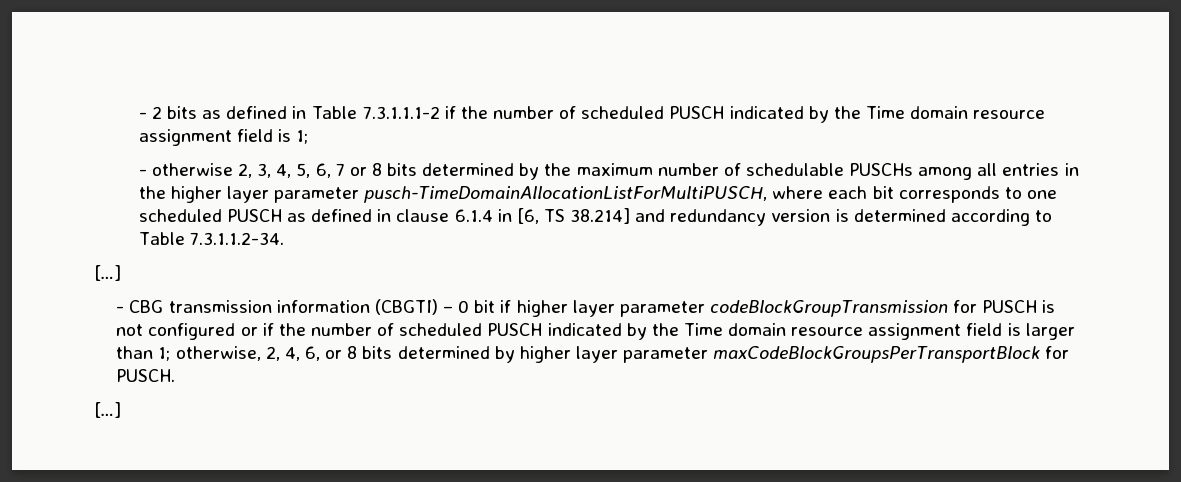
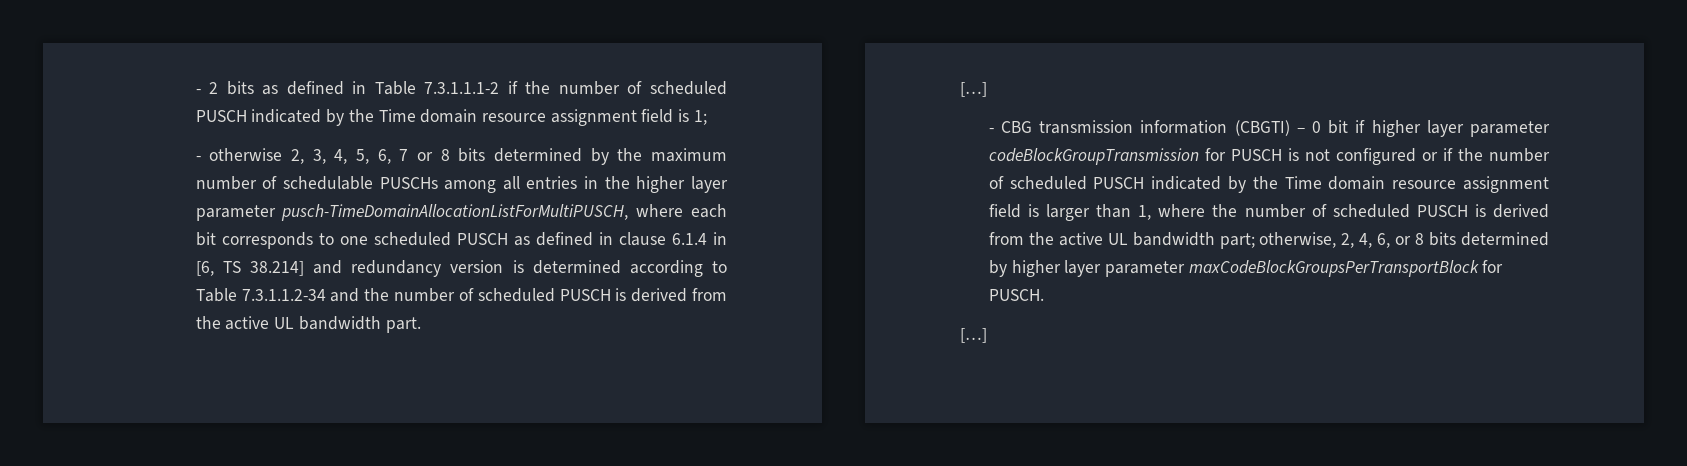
[189,232,284,245] 7.3.1.1.2-34. -> [241,288,727,302] [195,316,421,333] 7.3.1.1.2-34 and the number of scheduled PUSCH is derived from the active UL bandwidth part.
[158,347,171,361] 1; -> [1138,204,1549,220] [988,232,1255,249] 1, where the number of scheduled PUSCH is derived from the active UL bandwidth part;

